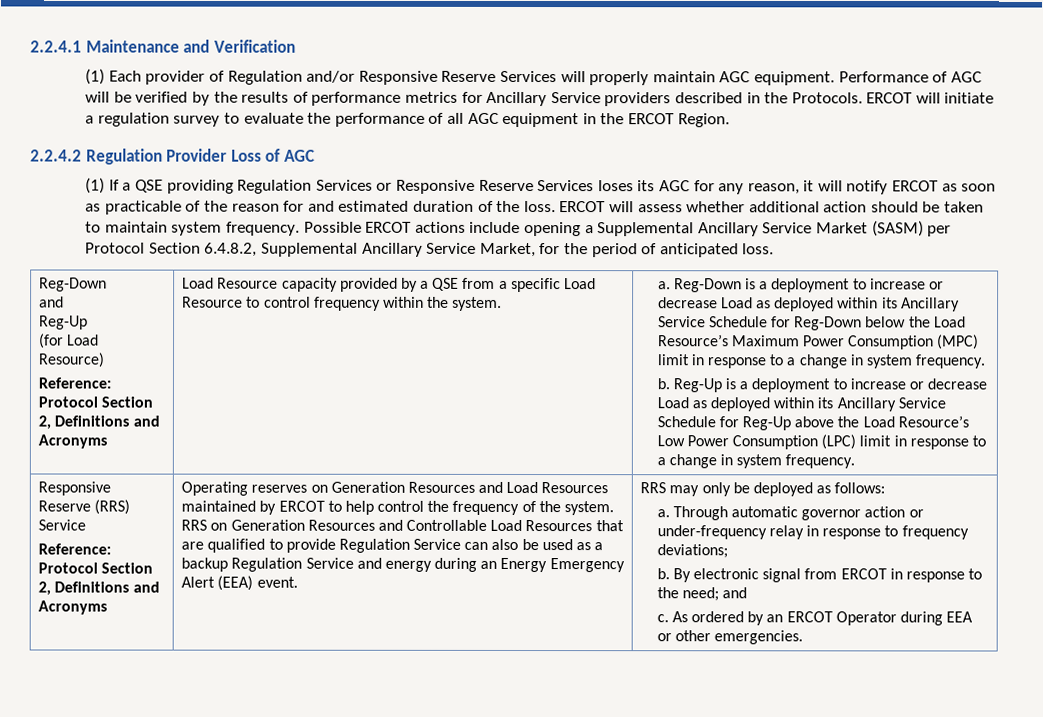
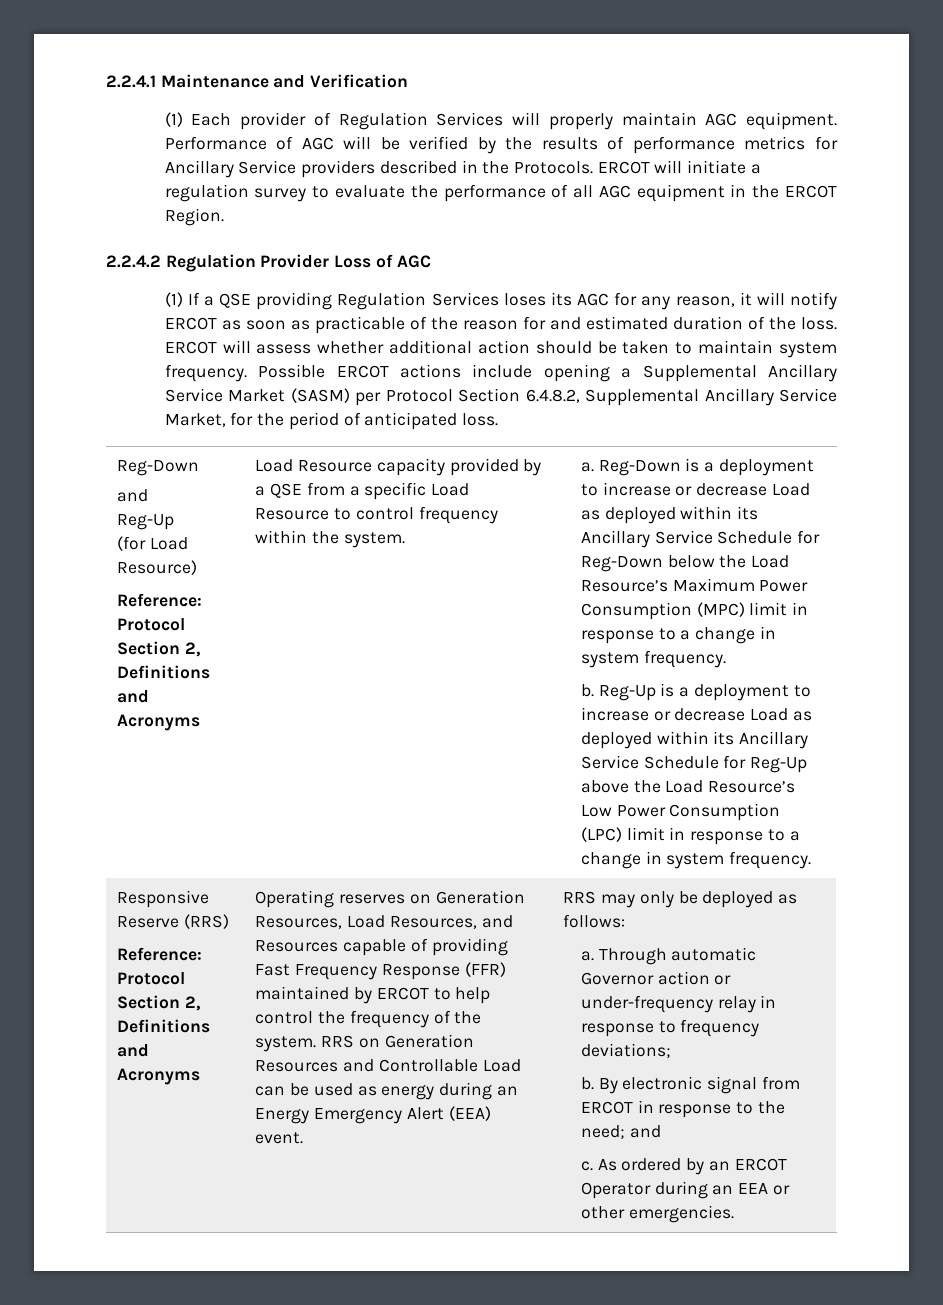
[306,70,497,85] and/or Responsive Reserve -> (428, 121) none
[376,179,595,194] or Responsive Reserve Services -> (499, 299) none
[38,519,87,531] Service -> (230, 921) none
[407,481,609,494] Resources and Load Resources -> [255,915,513,929] [255,938,508,956] [255,962,506,980] Resources, Load Resources, and Resources capable of providing Fast Frequency Response (FFR)
[525,520,624,532] [181,538,604,553] [181,557,382,572] Resources that are qualified to provide Regulation Service can also be used as a backup Regulation Service and -> [255,1083,377,1096] can be used as
[801,509,862,521] governor -> [581,972,655,985] Governor
(944, 618) none -> [712,1185,734,1195] an

